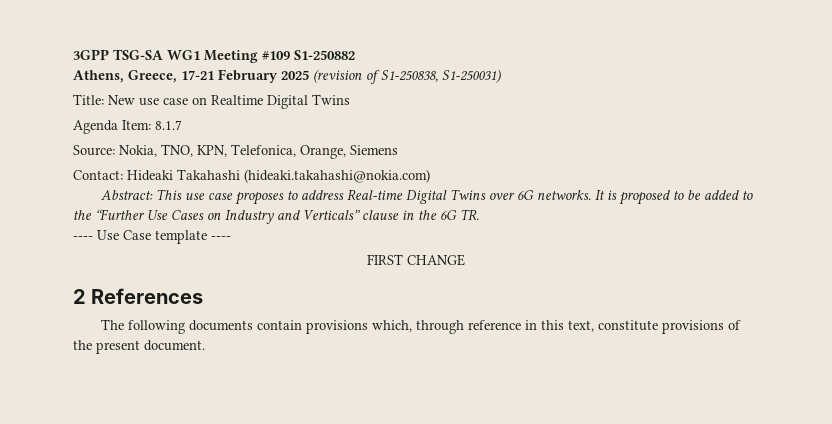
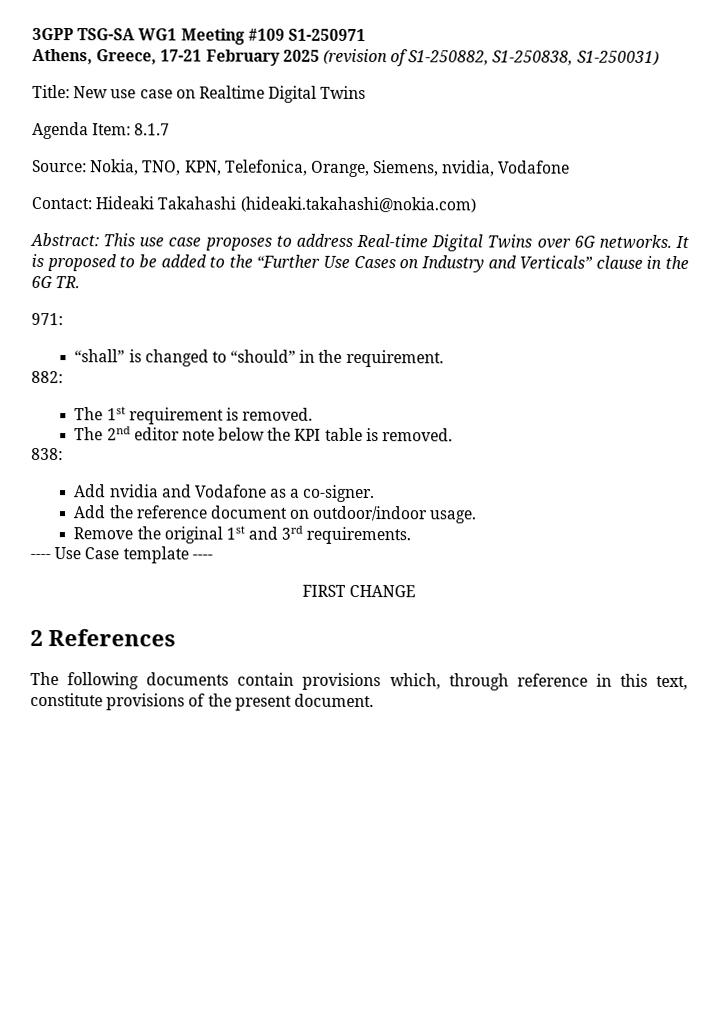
[294,50,355,60] S1-250882 -> [287,28,366,42] S1-250971
(380, 77) none -> [408,50,490,66] S1-250882,
[350,145,398,155] Siemens -> [373,160,571,177] Siemens, nvidia, Vodafone
(479, 214) none -> [31,312,63,326] [74,349,444,368] [31,370,63,384] [74,406,314,425] [74,426,453,442] [31,447,63,461] [74,484,376,503] [73,505,477,524] [73,525,412,545] // 971: // “shall” is changed to “should” in the requirement. // 882: // The 1st requirement is removed. // The 2nd editor note below the KPI table is removed. // 838: // Add nvidia and Vodafone as a co-signer. // Add the reference document on outdoor/indoor usage. // Remove the original 1st and 3rd requirements.

